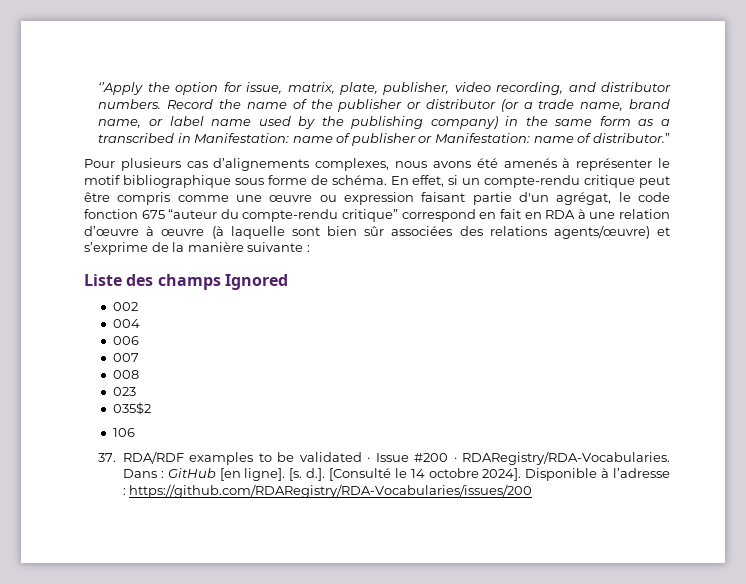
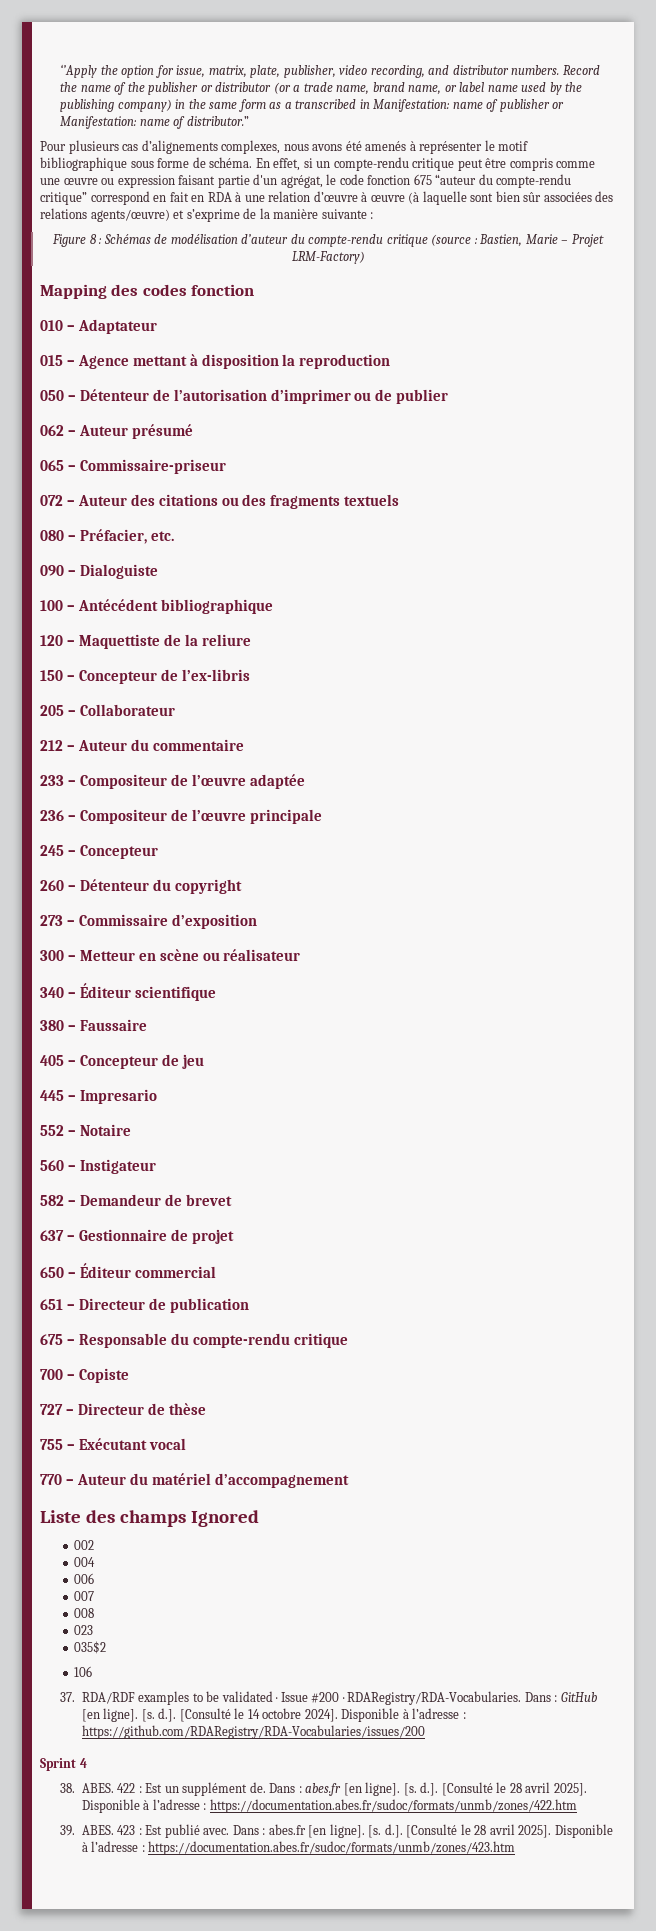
(310, 248) none -> [52,234,604,247] [291,251,365,264] [40,284,255,299] [40,319,157,334] [40,354,391,369] [40,389,449,404] [40,424,193,439] [40,459,226,474] [40,494,400,509] [40,529,174,544] [40,564,158,579] [40,599,273,614] [40,634,251,649] [40,669,250,684] [40,704,175,716] [40,739,244,751] [40,774,305,789] [40,809,322,824] [40,845,158,859] [40,879,242,894] [40,914,257,929] [40,949,301,961] [40,983,216,1001] [40,1019,147,1031] [40,1054,204,1069] [40,1089,157,1104] [40,1124,131,1136] [40,1159,156,1174] [40,1194,232,1206] [40,1229,234,1244] [40,1263,216,1278] [40,1298,249,1313] [40,1333,348,1348] [40,1368,129,1383] [40,1403,206,1415] [40,1438,186,1450] [40,1473,349,1488] // Figure 8 : Schémas de modélisation d’auteur du compte-rendu critique (source : Bastien, Marie – Projet LRM-Factory) // Mapping des codes fonction // 010 – Adaptateur // 015 – Agence mettant à disposition la reproduction // 050 – Détenteur de l’autorisation d’imprimer ou de publier // 062 – Auteur présumé // 065 – Commissaire-priseur // 072 – Auteur des citations ou des fragments textuels // 080 – Préfacier, etc. // 090 – Dialoguiste // 100 – Antécédent bibliographique // 120 – Maquettiste de la reliure // 150 – Concepteur de l’ex-libris // 205 – Collaborateur // 212 – Auteur du commentaire // 233 – Compositeur de l’œuvre adaptée // 236 – Compositeur de l’œuvre principale // 245 – Concepteur // 260 – Détenteur du copyright // 273 – Commissaire d’exposition // 300 – Metteur en scène ou réalisateur // 340 – Éditeur scientifique // 380 – Faussaire // 405 – Concepteur de jeu // 445 – Impresario // 552 – Notaire // 560 – Instigateur // 582 – Demandeur de brevet // 637 – Gestionnaire de projet // 650 – Éditeur commercial // 651 – Directeur de publication // 675 – Responsable du compte-rendu critique // 700 – Copiste // 727 – Directeur de thèse // 755 – Exécutant vocal // 770 – Auteur du matériel d’accompagnement
(533, 491) none -> [40,1758,87,1771] [60,1782,587,1796] [81,1799,577,1813] [60,1824,613,1838] [81,1841,516,1855] // Sprint 4 // 38. ABES. 422 : Est un supplément de. Dans : abes.fr [en ligne]. [s. d.]. [Consulté le 28 avril 2025]. Disponible à l’adresse : https://documentation.abes.fr/sudoc/formats/unmb/zones/422.htm // 39. ABES. 423 : Est publié avec. Dans : abes.fr [en ligne]. [s. d.]. [Consulté le 28 avril 2025]. Disponible à l’adresse : https://documentation.abes.fr/sudoc/formats/unmb/zones/423.htm

